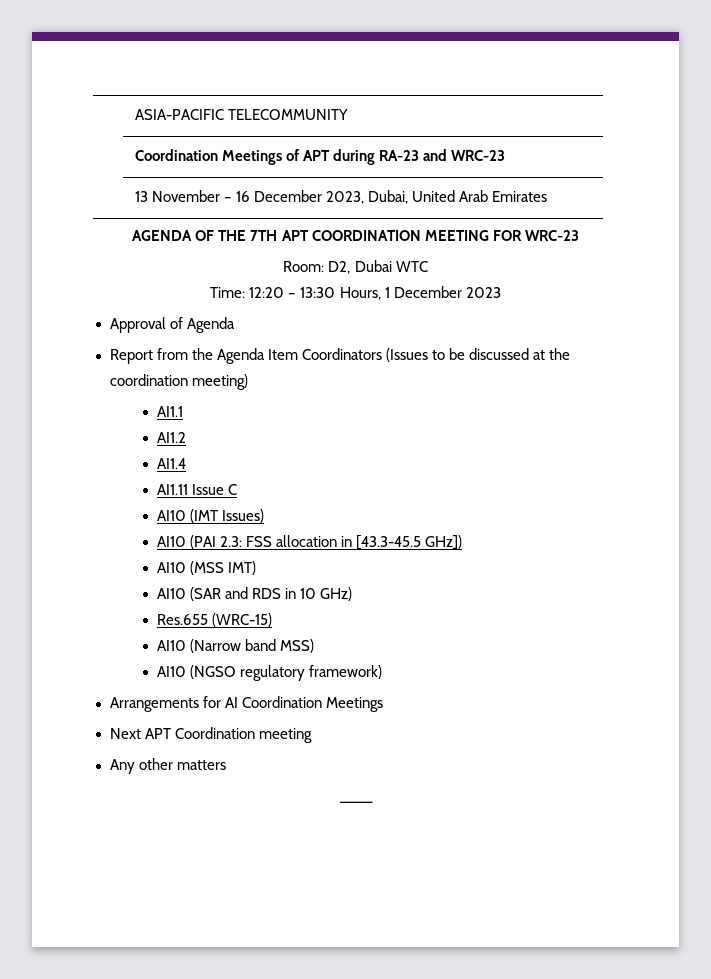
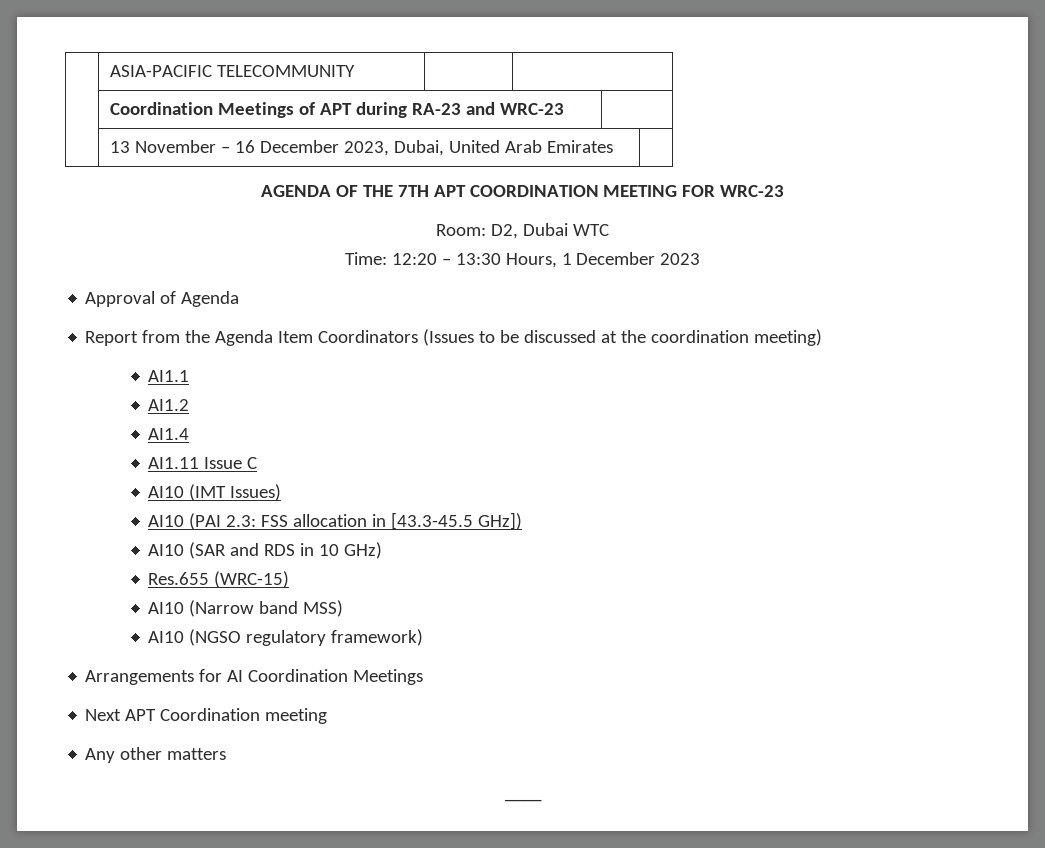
[156,561,256,575] // AI10 (MSS IMT) -> (523, 521) none

